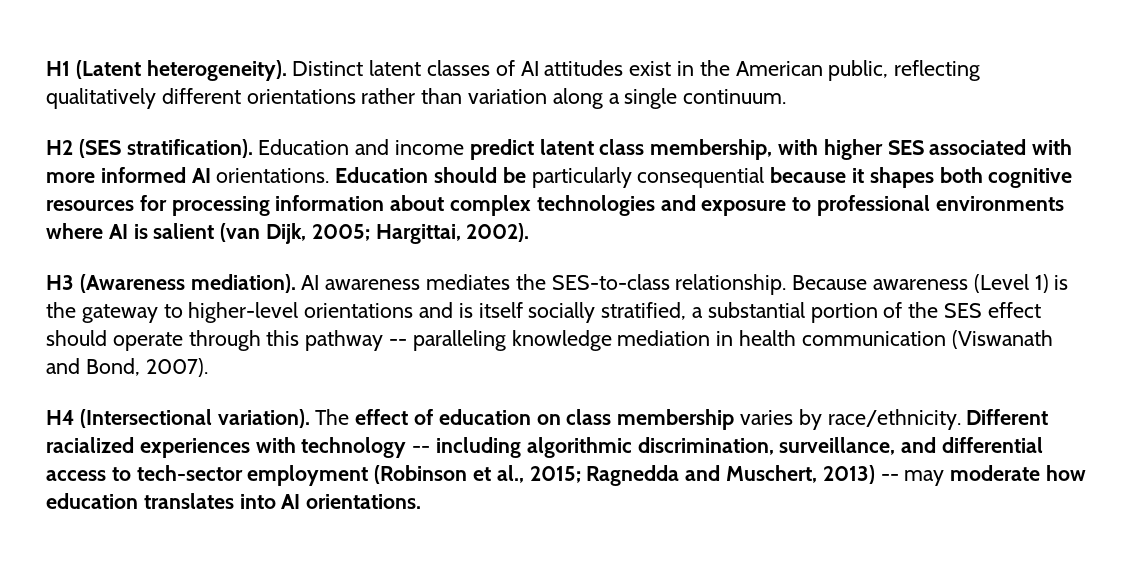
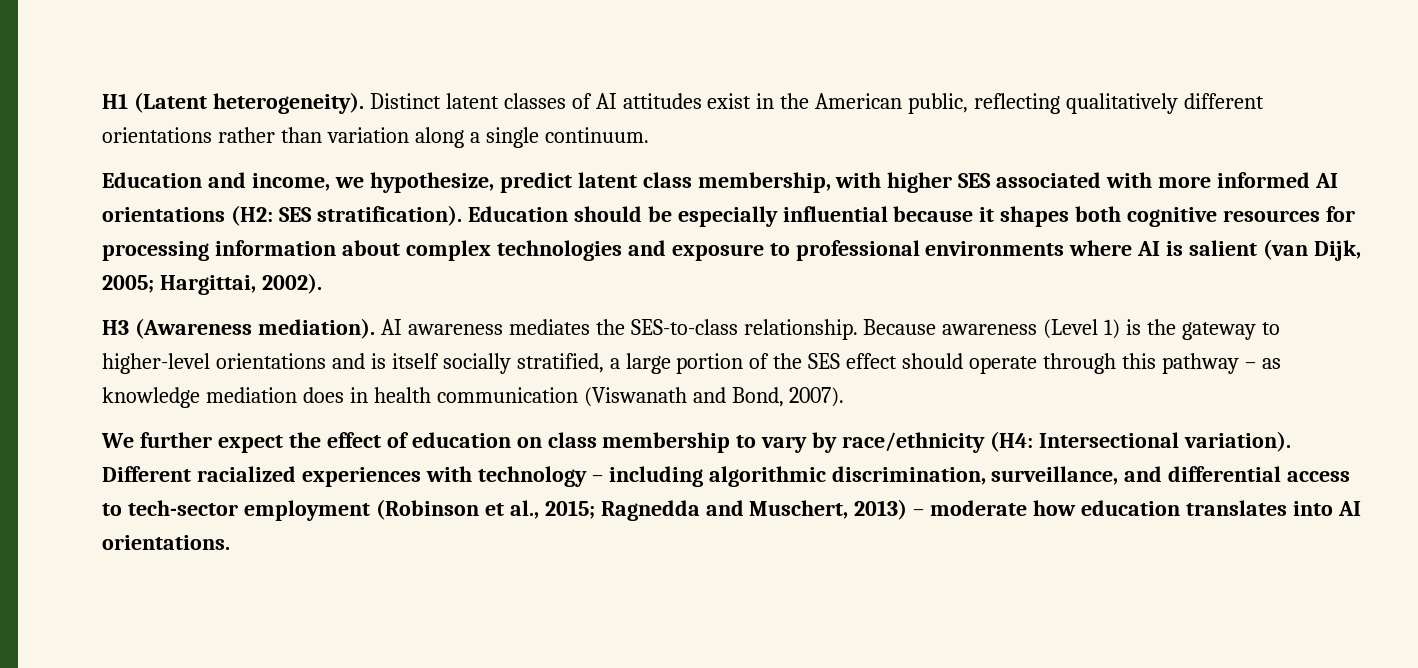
[46,139,465,158] H2 (SES stratification). Education and income -> [102,172,494,193] Education and income, we hypothesize,
[216,168,330,183] orientations. -> [102,205,462,226] orientations (H2: SES stratification).
[531,167,765,188] particularly consequential -> [677,206,888,227] especially influential
[707,302,805,318] substantial -> [625,353,671,374] large
[389,330,506,351] -- paralleling -> [1244,358,1281,369] – as
(711, 338) none -> [302,387,344,403] does
[46,409,350,428] H4 (Intersectional variation). The -> [101,432,321,453] We further expect the
[740,409,961,430] varies by race/ethnicity. -> [736,431,1292,453] to vary by race/ethnicity (H4: Intersectional variation).
[412,446,431,453] -- -> [591,475,603,482] –
[880,470,945,486] -- may -> [913,509,925,516] –

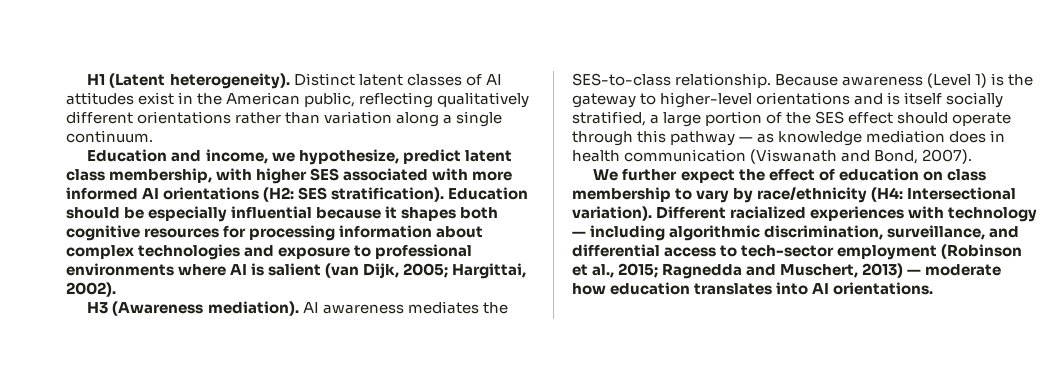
[1244,362,1256,369] – -> [739,137,754,142] —
[591,475,603,482] – -> [572,231,586,237] —
[913,509,925,516] – -> [907,269,922,275] —

